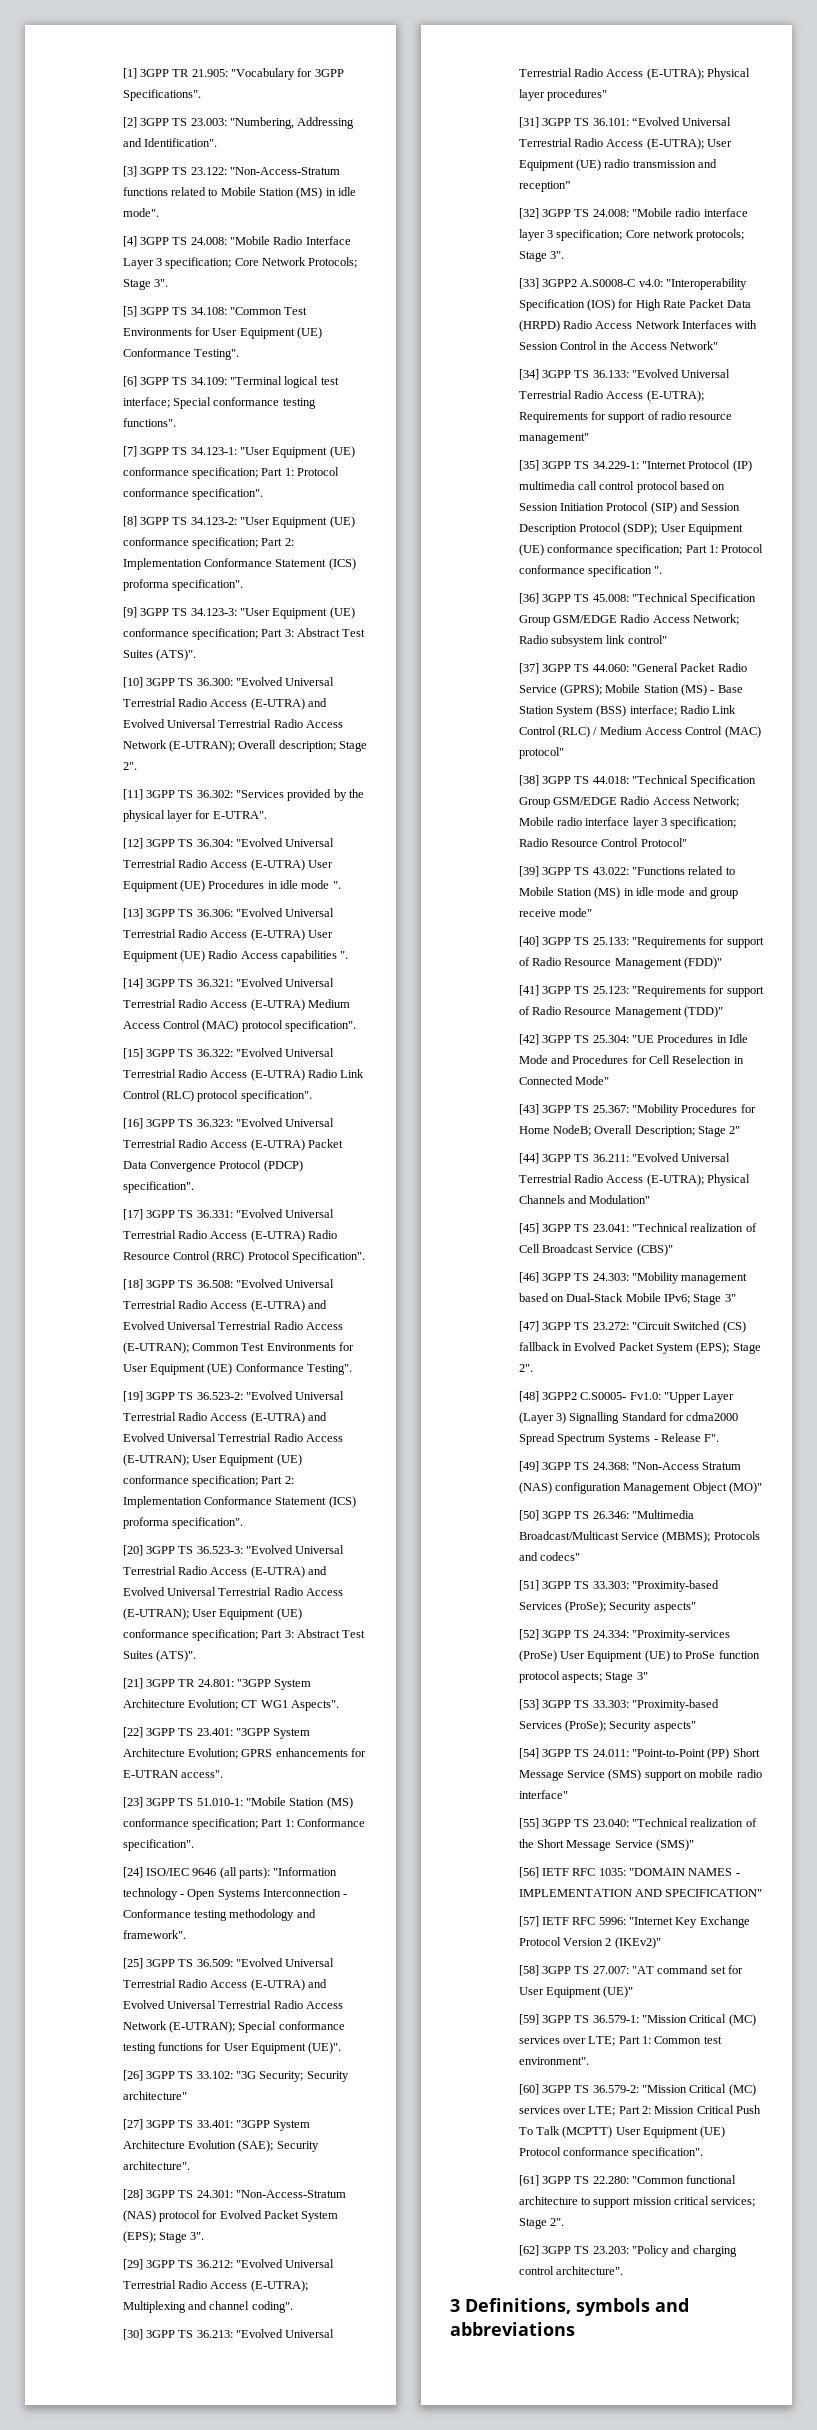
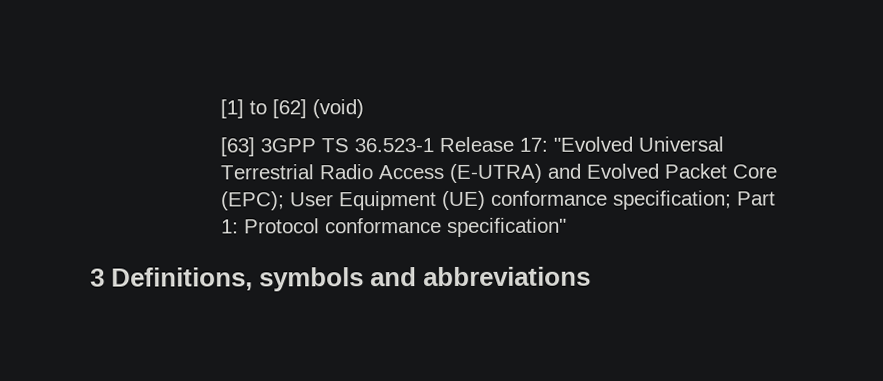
[139,68,344,80] [122,89,201,101] [122,117,355,129] [122,138,217,147] [122,166,340,177] [122,187,357,199] [122,208,159,217] [122,236,351,247] [122,257,358,269] [122,279,168,290] [122,306,308,317] [122,327,322,339] [122,348,239,360] [122,376,339,388] [122,397,316,409] [122,418,176,427] [122,446,355,458] [122,467,339,479] [122,488,263,500] [122,516,355,528] [122,537,294,549] [122,558,356,570] [122,579,243,591] [122,607,355,619] [122,628,366,640] [122,649,196,661] [122,677,335,688] [122,698,327,710] [122,719,343,728] [122,740,367,752] [122,762,137,770] [122,789,365,801] [122,810,267,822] [122,838,335,849] [122,859,333,871] [122,880,341,892] [122,908,335,919] [122,929,333,941] [122,950,349,962] [122,978,335,989] [122,999,350,1011] [122,1020,356,1032] [122,1048,335,1059] [122,1069,365,1081] [122,1090,312,1102] [122,1118,335,1129] [122,1139,343,1151] [122,1160,303,1172] [122,1181,194,1193] [122,1209,335,1220] [122,1230,337,1242] [122,1251,365,1263] [122,1279,335,1290] [122,1300,327,1312] [122,1321,343,1330] [122,1342,354,1354] [122,1363,352,1375] [122,1391,345,1402] [122,1412,327,1424] [122,1433,343,1442] [122,1454,302,1466] [122,1475,294,1487] [122,1496,356,1508] [122,1517,243,1529] [122,1545,345,1556] [122,1566,327,1578] [122,1587,343,1596] [122,1608,302,1620] [122,1629,366,1641] [122,1650,196,1662] [122,1678,312,1690] [122,1699,339,1711] [122,1727,311,1739] [122,1748,366,1759] [122,1770,223,1778] [122,1797,353,1809] [122,1818,365,1830] [122,1839,194,1851] [122,1867,338,1879] [122,1888,348,1900] [122,1909,316,1921] [122,1930,186,1939] [122,1958,335,1969] [122,1979,327,1991] [122,2000,343,2009] [122,2021,345,2033] [122,2042,342,2054] [122,2070,349,2082] [122,2091,187,2100] [122,2119,311,2131] [122,2140,319,2152] [122,2161,190,2170] [122,2189,346,2200] [122,2210,339,2222] [122,2231,205,2243] [122,2259,335,2270] [122,2280,308,2292] [122,2301,293,2313] [122,2329,335,2340] [518,68,750,80] [518,89,607,101] [518,117,732,128] [518,138,732,150] [518,159,717,171] [518,181,571,192] [518,208,748,219] [518,229,745,241] [518,251,564,262] [518,278,747,290] [518,299,751,311] [518,320,758,332] [518,341,719,350] [518,369,731,380] [518,390,704,402] [518,411,733,423] [518,433,589,444] [518,460,752,472] [518,481,726,493] [518,502,741,514] [518,523,658,535] 3GPP TR 21.905: "Vocabulary for 3GPP Specifications". // [2] 3GPP TS 23.003: "Numbering, Addressing and Identification". // [3] 3GPP TS 23.122: "Non-Access-Stratum functions related to Mobile Station (MS) in idle mode". // [4] 3GPP TS 24.008: "Mobile Radio Interface Layer 3 specification; Core Network Protocols; Stage 3". // [5] 3GPP TS 34.108: "Common Test Environments for User Equipment (UE) Conformance Testing". // [6] 3GPP TS 34.109: "Terminal logical test interface; Special conformance testing functions". // [7] 3GPP TS 34.123-1: "User Equipment (UE) conformance specification; Part 1: Protocol conformance specification". // [8] 3GPP TS 34.123-2: "User Equipment (UE) conformance specification; Part 2: Implementation Conformance Statement (ICS) proforma specification". // [9] 3GPP TS 34.123-3: "User Equipment (UE) conformance specification; Part 3: Abstract Test Suites (ATS)". // [10] 3GPP TS 36.300: "Evolved Universal Terrestrial Radio Access (E-UTRA) and Evolved Universal Terrestrial Radio Access Network (E-UTRAN); Overall description; Stage 2". // [11] 3GPP TS 36.302: "Services provided by the physical layer for E-UTRA". // [12] 3GPP TS 36.304: "Evolved Universal Terrestrial Radio Access (E-UTRA) User Equipment (UE) Procedures in idle mode ". // [13] 3GPP TS 36.306: "Evolved Universal Terrestrial Radio Access (E-UTRA) User Equipment (UE) Radio Access capabilities ". // [14] 3GPP TS 36.321: "Evolved Universal Terrestrial Radio Access (E-UTRA) Medium Access Control (MAC) protocol specification". // [15] 3GPP TS 36.322: "Evolved Universal Terrestrial Radio Access (E-UTRA) Radio Link Control (RLC) protocol specification". // [16] 3GPP TS 36.323: "Evolved Universal Terrestrial Radio Access (E-UTRA) Packet Data Convergence Protocol (PDCP) specification". // [17] 3GPP TS 36.331: "Evolved Universal Terrestrial Radio Access (E-UTRA) Radio Resource Control (RRC) Protocol Specification". // [18] 3GPP TS 36.508: "Evolved Universal Terrestrial Radio Access (E-UTRA) and Evolved Universal Terrestrial Radio Access (E-UTRAN); Common Test Environments for User Equipment (UE) Conformance Testing". // [19] 3GPP TS 36.523-2: "Evolved Universal Terrestrial Radio Access (E-UTRA) and Evolved Universal Terrestrial Radio Access (E-UTRAN); User Equipment (UE) conformance specification; Part 2: Implementation Conformance Statement (ICS) proforma specification". // [20] 3GPP TS 36.523-3: "Evolved Universal Terrestrial Radio Access (E-UTRA) and Evolved Universal Terrestrial Radio Access (E-UTRAN); User Equipment (UE) conformance specification; Part 3: Abstract Test Suites (ATS)". // [21] 3GPP TR 24.801: "3GPP System Architecture Evolution; CT WG1 Aspects". // [22] 3GPP TS 23.401: "3GPP System Architecture Evolution; GPRS enhancements for E-UTRAN access". // [23] 3GPP TS 51.010-1: "Mobile Station (MS) conformance specification; Part 1: Conformance specification". // [24] ISO/IEC 9646 (all parts): "Information technology - Open Systems Interconnection - Conformance testing methodology and framework". // [25] 3GPP TS 36.509: "Evolved Universal Terrestrial Radio Access (E-UTRA) and Evolved Universal Terrestrial Radio Access Network (E-UTRAN); Special conformance testing functions for User Equipment (UE)". // [26] 3GPP TS 33.102: "3G Security; Security architecture" // [27] 3GPP TS 33.401: "3GPP System Architecture Evolution (SAE); Security architecture". // [28] 3GPP TS 24.301: "Non-Access-Stratum (NAS) protocol for Evolved Packet System (EPS); Stage 3". // [29] 3GPP TS 36.212: "Evolved Universal Terrestrial Radio Access (E-UTRA); Multiplexing and channel coding". // [30] 3GPP TS 36.213: "Evolved Universal Terrestrial Radio Access (E-UTRA); Physical layer procedures" // [31] 3GPP TS 36.101: “Evolved Universal Terrestrial Radio Access (E-UTRA); User Equipment (UE) radio transmission and reception” // [32] 3GPP TS 24.008: "Mobile radio interface layer 3 specification; Core network protocols; Stage 3". // [33] 3GPP2 A.S0008-C v4.0: "Interoperability Specification (IOS) for High Rate Packet Data (HRPD) Radio Access Network Interfaces with Session Control in the Access Network" // [34] 3GPP TS 36.133: "Evolved Universal Terrestrial Radio Access (E-UTRA); Requirements for support of radio resource management" // [35] 3GPP TS 34.229-1: "Internet Protocol (IP) multimedia call control protocol based on Session Initiation Protocol (SIP) and Session Description Protocol (SDP); -> [248,99,364,119] [219,136,724,157] [219,163,777,183] [220,191,285,211] to [62] (void) // [63] 3GPP TS 36.523-1 Release 17: "Evolved Universal Terrestrial Radio Access (E-UTRA) and Evolved Packet Core (EPC);
[587,565,663,577] [518,593,757,605] [518,614,739,626] [518,635,667,647] [518,663,747,674] [518,684,743,696] [518,705,737,717] [518,726,761,738] [518,747,564,759] [518,775,757,787] [518,796,739,808] [518,817,737,829] [518,838,687,847] [518,866,735,877] [518,887,739,899] [518,908,592,917] [518,936,764,948] [518,957,722,969] [518,985,764,997] [518,1006,723,1018] [518,1034,749,1045] [518,1055,744,1064] [518,1076,609,1085] [518,1104,756,1116] [518,1125,741,1137] [518,1153,731,1164] [518,1174,750,1186] [518,1195,651,1204] [518,1223,757,1234] [518,1244,673,1256] [518,1272,748,1284] [518,1293,736,1305] [518,1321,746,1333] [518,1342,761,1354] [518,1364,533,1372] [518,1391,735,1403] [518,1412,739,1424] [518,1433,720,1445] [518,1461,742,1472] [518,1482,762,1494] [518,1510,694,1521] [518,1531,760,1543] [518,1552,580,1561] [518,1580,719,1592] [518,1601,696,1613] [518,1629,730,1641] [518,1650,760,1662] [518,1671,648,1683] [518,1699,719,1711] [518,1720,696,1732] [518,1748,760,1760] [518,1769,762,1781] [518,1790,568,1799] [518,1818,757,1829] [518,1839,694,1851] [518,1867,740,1878] [518,1889,763,1897] [518,1916,750,1928] [518,1937,661,1949] [518,1965,744,1976] [518,1986,634,1998] [518,2014,756,2026] [518,2036,722,2046] [518,2057,589,2065] [518,2084,756,2096] [518,2105,762,2116] [518,2126,726,2138] [518,2147,704,2159] [518,2175,737,2186] [518,2196,756,2208] [518,2218,564,2229] [518,2245,737,2257] [518,2266,623,2275] specification ". // [36] 3GPP TS 45.008: "Technical Specification Group GSM/EDGE Radio Access Network; Radio subsystem link control" // [37] 3GPP TS 44.060: "General Packet Radio Service (GPRS); Mobile Station (MS) - Base Station System (BSS) interface; Radio Link Control (RLC) / Medium Access Control (MAC) protocol" // [38] 3GPP TS 44.018: "Technical Specification Group GSM/EDGE Radio Access Network; Mobile radio interface layer 3 specification; Radio Resource Control Protocol" // [39] 3GPP TS 43.022: "Functions related to Mobile Station (MS) in idle mode and group receive mode" // [40] 3GPP TS 25.133: "Requirements for support of Radio Resource Management (FDD)" // [41] 3GPP TS 25.123: "Requirements for support of Radio Resource Management (TDD)" // [42] 3GPP TS 25.304: "UE Procedures in Idle Mode and Procedures for Cell Reselection in Connected Mode" // [43] 3GPP TS 25.367: "Mobility Procedures for Home NodeB; Overall Description; Stage 2" // [44] 3GPP TS 36.211: "Evolved Universal Terrestrial Radio Access (E-UTRA); Physical Channels and Modulation" // [45] 3GPP TS 23.041: "Technical realization of Cell Broadcast Service (CBS)" // [46] 3GPP TS 24.303: "Mobility management based on Dual-Stack Mobile IPv6; Stage 3" // [47] 3GPP TS 23.272: "Circuit Switched (CS) fallback in Evolved Packet System (EPS); Stage 2". // [48] 3GPP2 C.S0005- Fv1.0: "Upper Layer (Layer 3) Signalling Standard for cdma2000 Spread Spectrum Systems - Release F". // [49] 3GPP TS 24.368: "Non-Access Stratum (NAS) configuration Management Object (MO)" // [50] 3GPP TS 26.346: "Multimedia Broadcast/Multicast Service (MBMS); Protocols and codecs" // [51] 3GPP TS 33.303: "Proximity-based Services (ProSe); Security aspects" // [52] 3GPP TS 24.334: "Proximity-services (ProSe) User Equipment (UE) to ProSe function protocol aspects; Stage 3" // [53] 3GPP TS 33.303: "Proximity-based Services (ProSe); Security aspects" // [54] 3GPP TS 24.011: "Point-to-Point (PP) Short Message Service (SMS) support on mobile radio interface" // [55] 3GPP TS 23.040: "Technical realization of the Short Message Service (SMS)" // [56] IETF RFC 1035: "DOMAIN NAMES - IMPLEMENTATION AND SPECIFICATION" // [57] IETF RFC 5996: "Internet Key Exchange Protocol Version 2 (IKEv2)" // [58] 3GPP TS 27.007: "AT command set for User Equipment (UE)" // [59] 3GPP TS 36.579-1: "Mission Critical (MC) services over LTE; Part 1: Common test environment". // [60] 3GPP TS 36.579-2: "Mission Critical (MC) services over LTE; Part 2: Mission Critical Push To Talk (MCPTT) User Equipment (UE) Protocol conformance specification". // [61] 3GPP TS 22.280: "Common functional architecture to support mission critical services; Stage 2". // [62] 3GPP TS 23.203: "Policy and charging control architecture". -> [446,217,567,237] specification"

